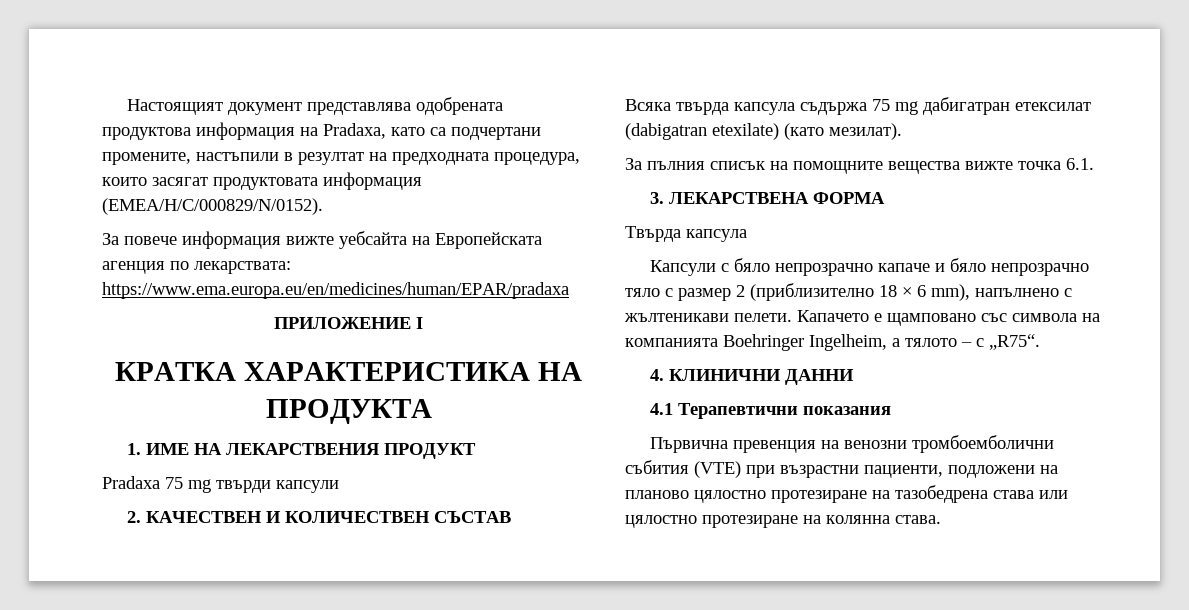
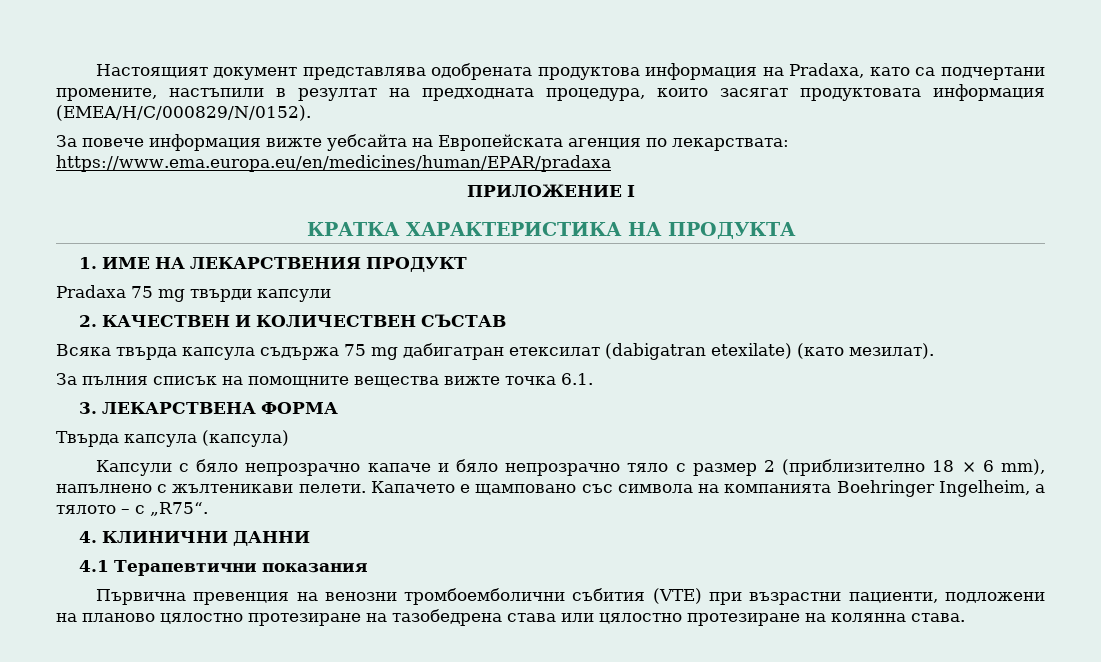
(747, 235) none -> [202,430,289,447] (капсула)

